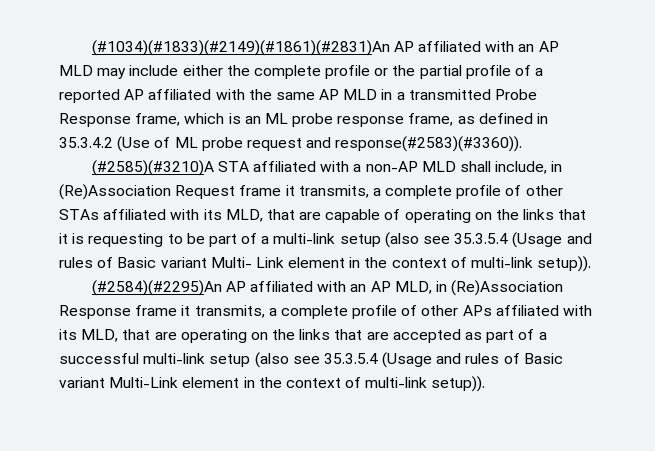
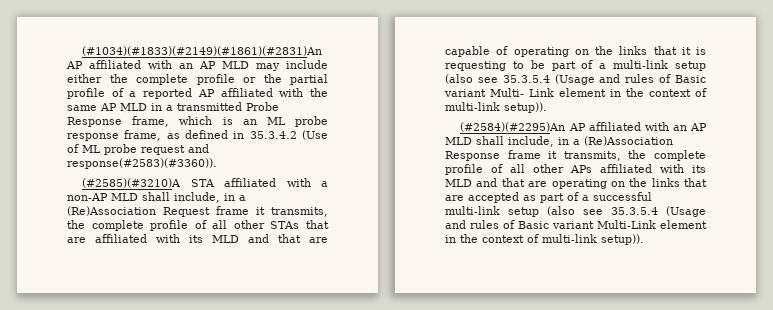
(563, 166) none -> [239,195,246,201] a
[372,185,522,199] a complete profile of -> [67,220,228,231] the complete profile of all
[103,209,263,222] affiliated with its MLD, -> [306,220,330,229] [67,234,269,243] that are affiliated with its MLD and
[394,281,447,294] MLD, in -> [445,136,580,147] MLD shall include, in a
[268,305,418,319] a complete profile of -> [628,150,706,161] [445,164,525,175] the complete profile of all
[81,329,119,342] MLD, -> [445,178,498,187] MLD and

